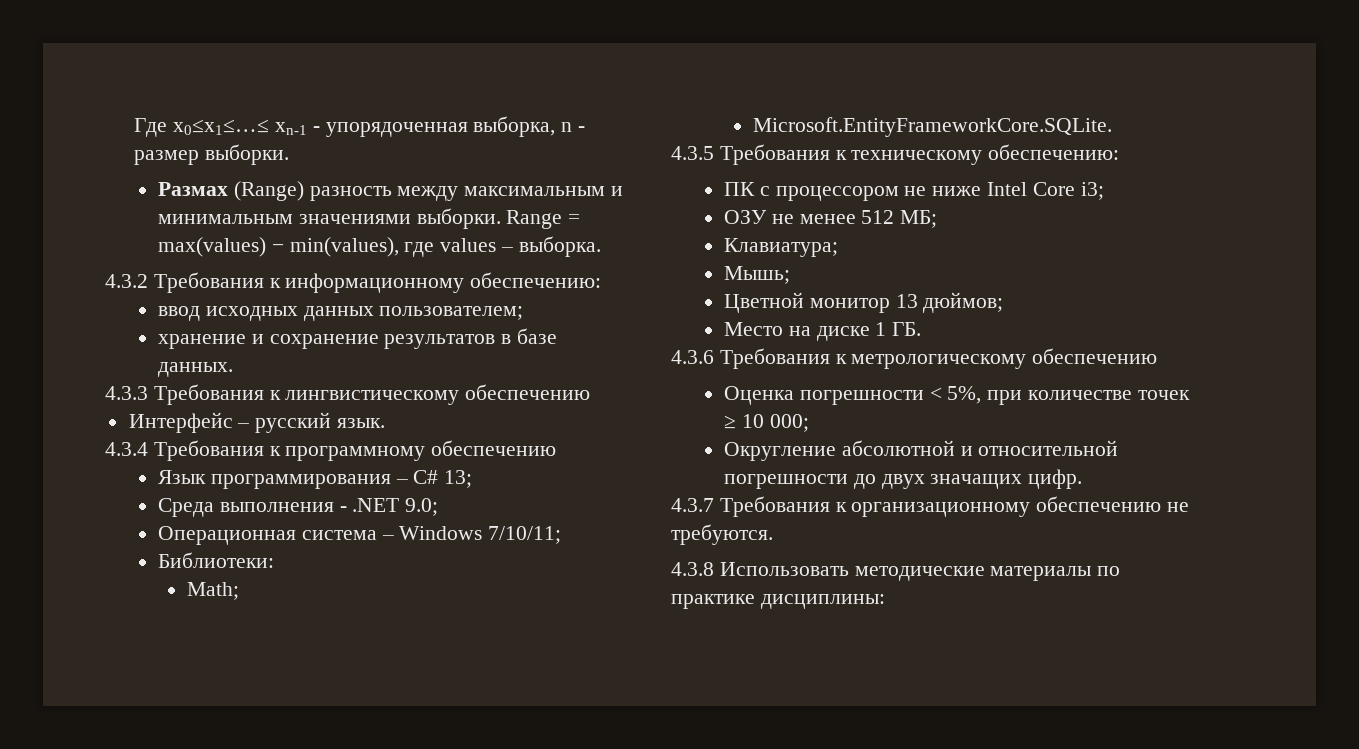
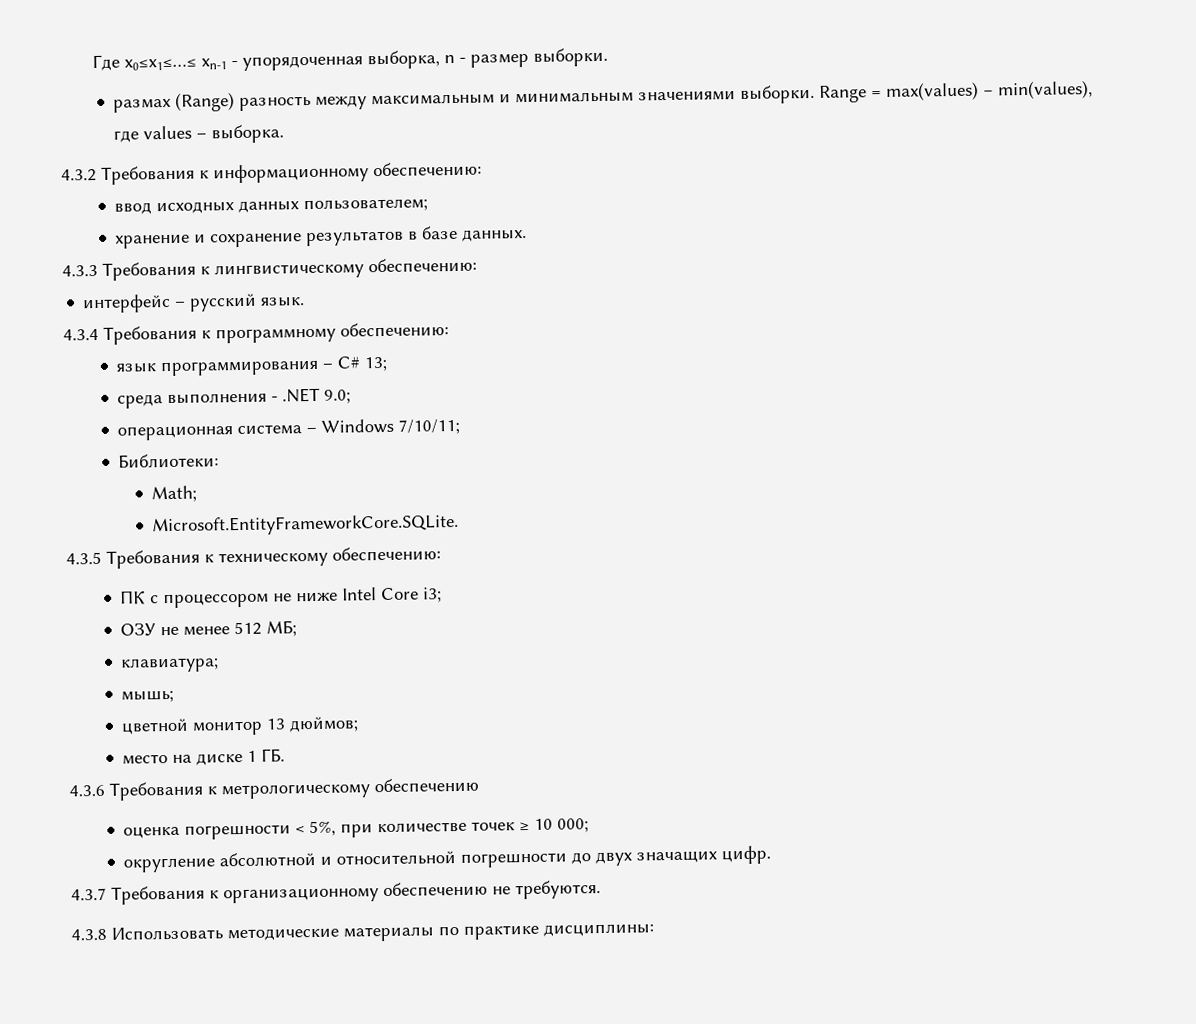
[157,182,228,196] Размах -> [113,98,172,113] размах
[465,384,591,400] [128,412,233,433] обеспечению // Интерфейс -> [368,257,477,273] [82,293,172,314] обеспечению: // интерфейс
[431,440,557,456] [157,470,206,484] обеспечению // Язык -> [340,322,449,337] [116,363,158,373] обеспечению: // язык
[157,498,214,517] Среда -> [117,394,164,409] среда
[157,526,296,545] Операционная -> [117,425,234,441] операционная
[723,238,838,257] [723,266,790,284] [723,292,804,313] Клавиатура; // Мышь; // Цветной -> [121,657,220,673] [121,690,175,703] [121,718,190,735] клавиатура; // мышь; // цветной
[723,322,783,336] Место -> [122,754,169,765] место
[723,386,794,405] Оценка -> [123,826,181,839] оценка
[723,442,836,461] Округление -> [123,857,216,873] округление

